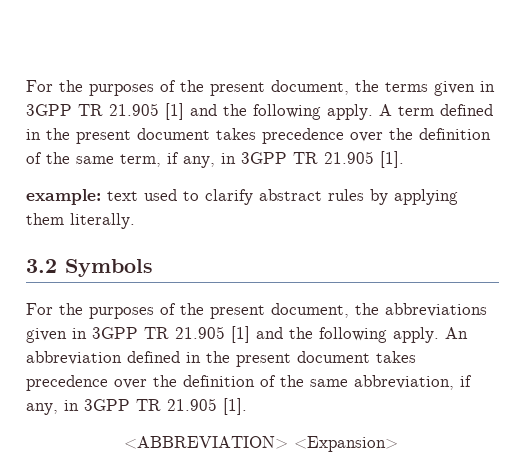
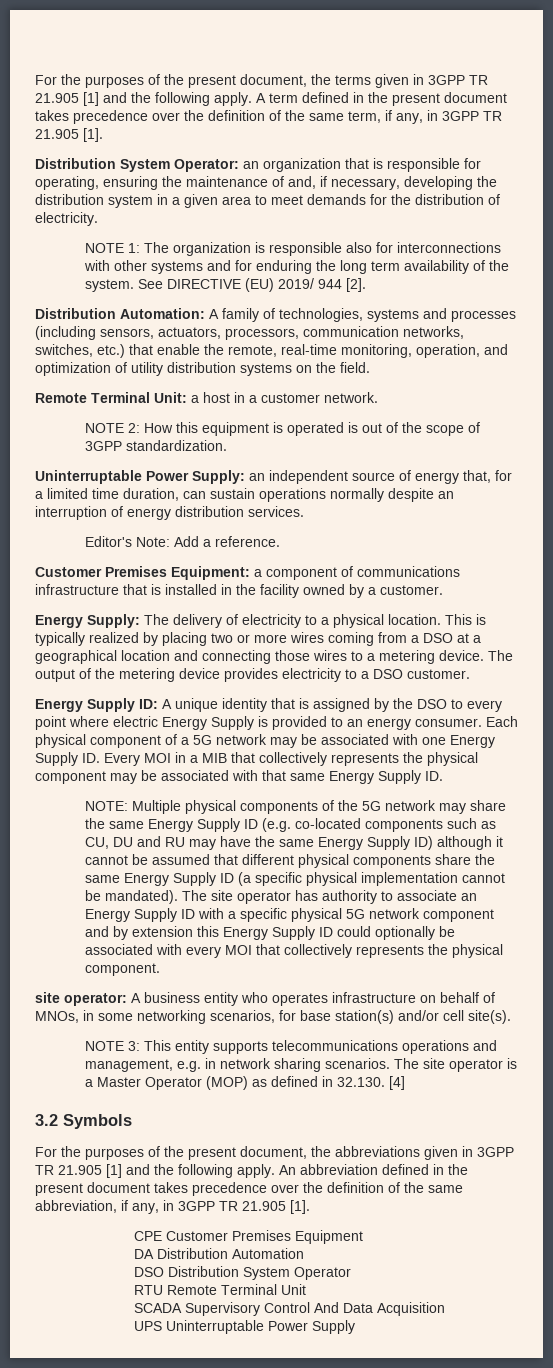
[26,189,458,205] [26,213,135,229] example: text used to clarify abstract rules by applying them literally. -> [35,158,481,172] [35,176,497,190] [35,194,500,208] [35,212,98,226] [84,242,501,256] [83,260,509,274] [84,278,366,292] [35,308,516,322] [35,326,464,340] [35,344,508,358] [35,362,370,376] [35,392,378,403] [84,422,480,436] [84,440,227,451] [35,470,512,484] [35,488,454,502] [35,506,304,520] [84,536,280,547] [35,566,460,580] [35,584,443,598] [35,614,486,628] [35,632,481,646] [35,650,513,664] [35,668,470,682] [35,698,502,712] [35,716,518,730] [35,734,495,748] [35,752,478,766] [35,770,443,784] [84,800,506,814] [84,818,496,832] [84,836,503,850] [84,854,495,868] [84,872,505,886] [84,890,477,904] [84,908,494,922] [84,926,455,940] [84,944,503,958] [84,963,160,976] [35,992,495,1006] [35,1010,511,1024] [84,1040,497,1054] [84,1058,517,1072] [84,1076,405,1090] Distribution System Operator: an organization that is responsible for operating, ensuring the maintenance of and, if necessary, developing the distribution system in a given area to meet demands for the distribution of electricity. // NOTE 1: The organization is responsible also for interconnections with other systems and for enduring the long term availability of the system. See DIRECTIVE (EU) 2019/ 944 [2]. // Distribution Automation: A family of technologies, systems and processes (including sensors, actuators, processors, communication networks, switches, etc.) that enable the remote, real-time monitoring, operation, and optimization of utility distribution systems on the field. // Remote Terminal Unit: a host in a customer network. // NOTE 2: How this equipment is operated is out of the scope of 3GPP standardization. // Uninterruptable Power Supply: an independent source of energy that, for a limited time duration, can sustain operations normally despite an interruption of energy distribution services. // Editor's Note: Add a reference. // Customer Premises Equipment: a component of communications infrastructure that is installed in the facility owned by a customer. // Energy Supply: The delivery of electricity to a physical location. This is typically realized by placing two or more wires coming from a DSO at a geographical location and connecting those wires to a metering device. The output of the metering device provides electricity to a DSO customer. // Energy Supply ID: A unique identity that is assigned by the DSO to every point where electric Energy Supply is provided to an energy consumer. Each physical component of a 5G network may be associated with one Energy Supply ID. Every MOI in a MIB that collectively represents the physical component may be associated with that same Energy Supply ID. // NOTE: Multiple physical components of the 5G network may share the same Energy Supply ID (e.g. co-located components such as CU, DU and RU may have the same Energy Supply ID) although it cannot be assumed that different physical components share the same Energy Supply ID (a specific physical implementation cannot be mandated). The site operator has authority to associate an Energy Supply ID with a specific physical 5G network component and by extension this Energy Supply ID could optionally be associated with every MOI that collectively represents the physical component. // site operator: A business entity who operates infrastructure on behalf of MNOs, in some networking scenarios, for base station(s) and/or cell site(s). // NOTE 3: This entity supports telecommunications operations and management, e.g. in network sharing scenarios. The site operator is a Master Operator (MOP) as defined in 32.130. [4]
[123,436,398,452] <ABBREVIATION> <Expansion> -> [134,1230,364,1244] [134,1248,305,1259] [134,1266,352,1280] [134,1284,307,1295] [134,1302,446,1316] [134,1320,356,1334] CPE Customer Premises Equipment // DA Distribution Automation // DSO Distribution System Operator // RTU Remote Terminal Unit // SCADA Supervisory Control And Data Acquisition // UPS Uninterruptable Power Supply

